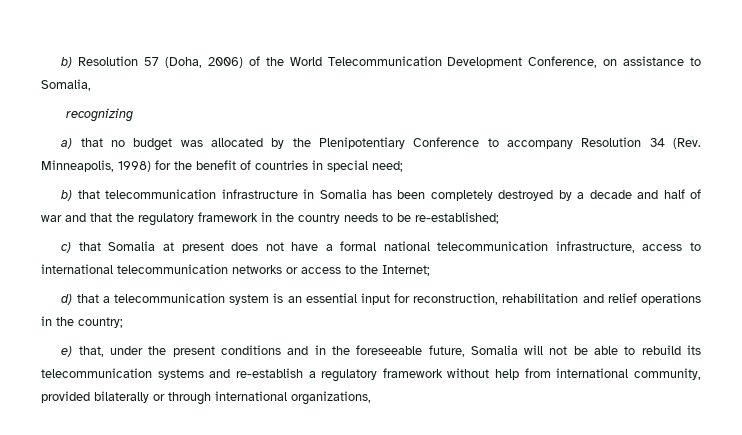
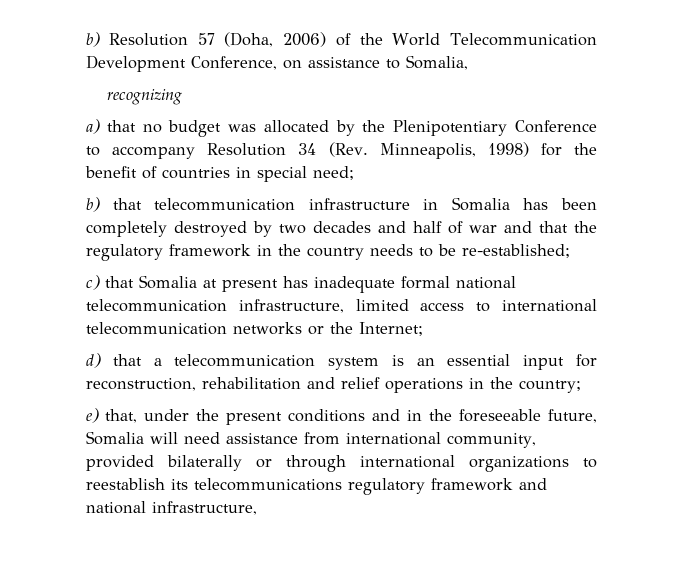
[577,190,632,199] a decade -> [279,221,371,234] two decades
[231,242,333,251] does not have a -> [283,276,395,293] has inadequate
(635, 247) none -> [355,299,409,311] limited
[301,265,356,274] access to -> (324, 330) none
[549,345,702,355] [41,368,520,382] not be able to rebuild its telecommunication systems and re-establish a regulatory framework without help -> [184,432,298,444] need assistance
[291,391,371,405] organizations, -> [469,456,597,472] [86,478,547,495] [86,501,257,515] organizations to reestablish its telecommunications regulatory framework and national infrastructure,

